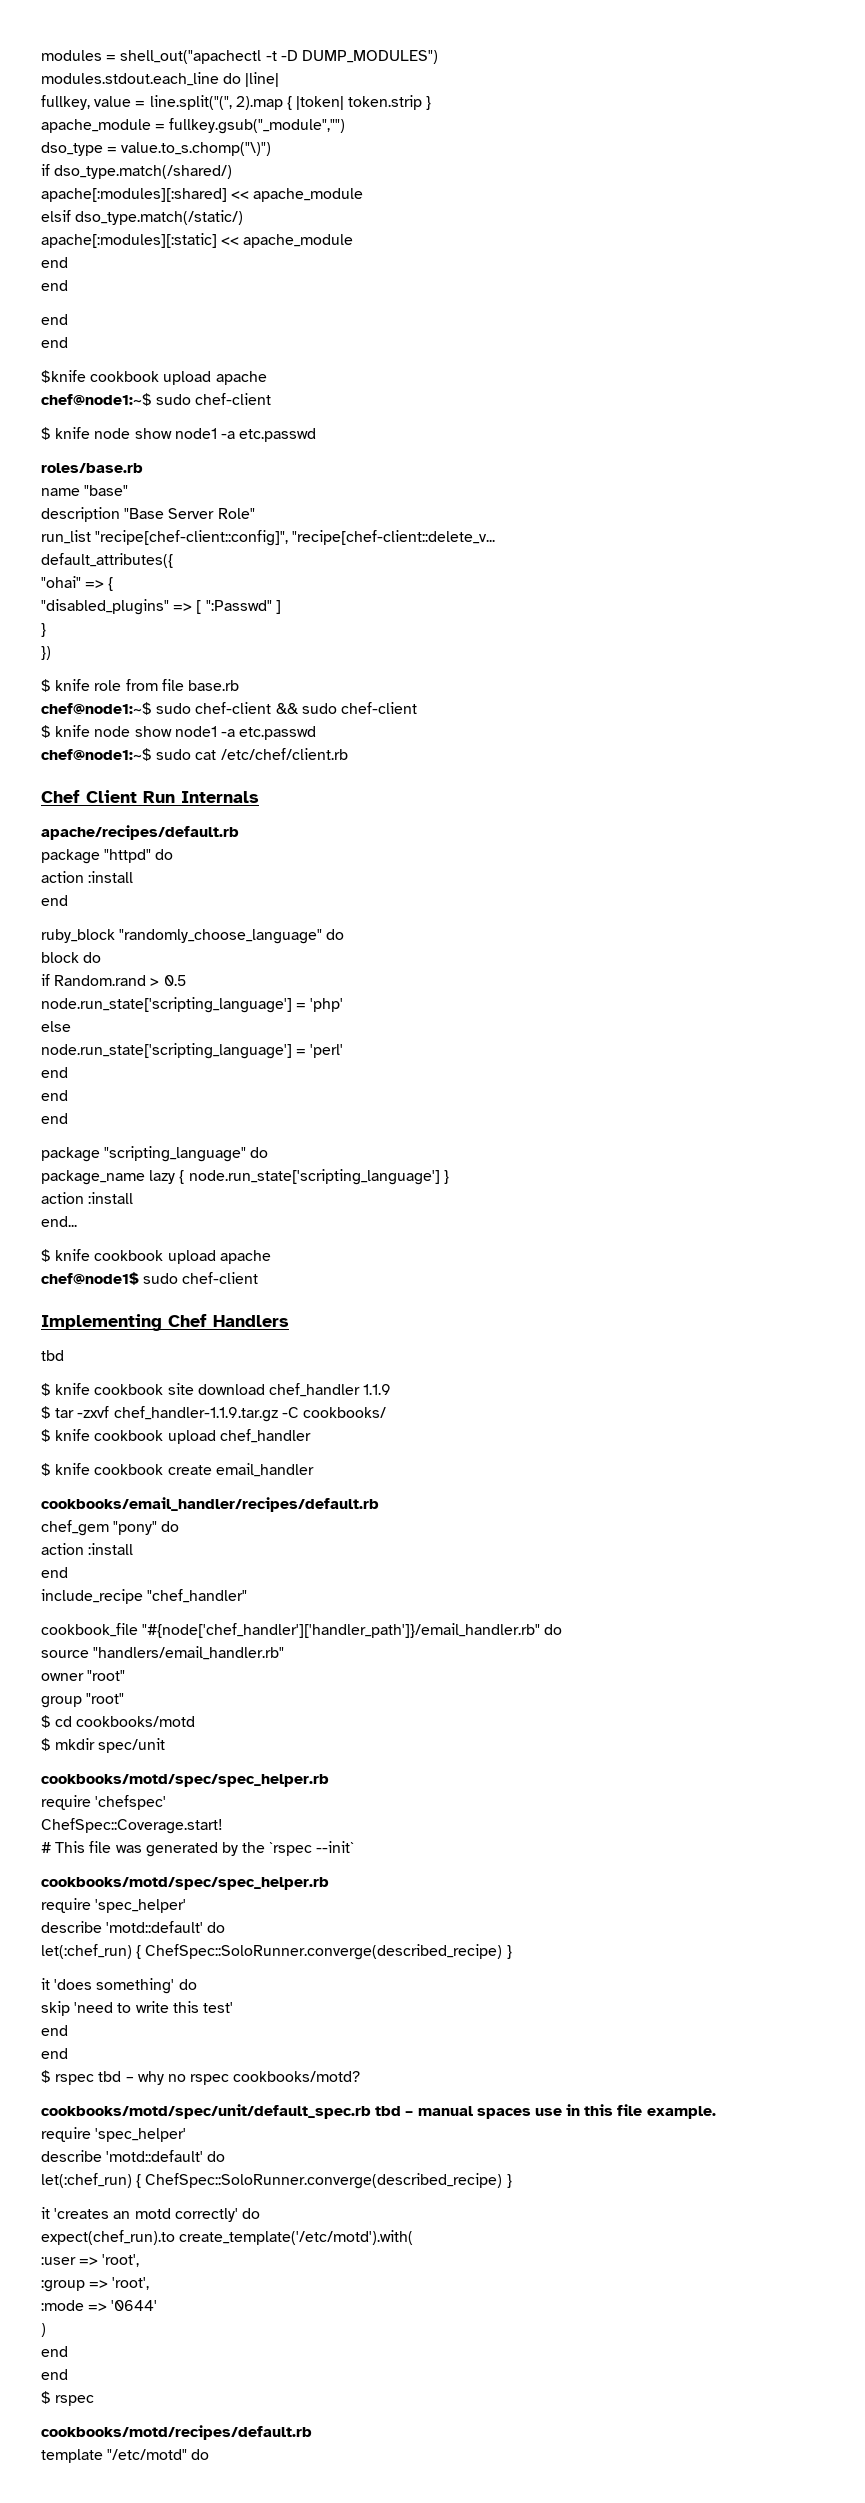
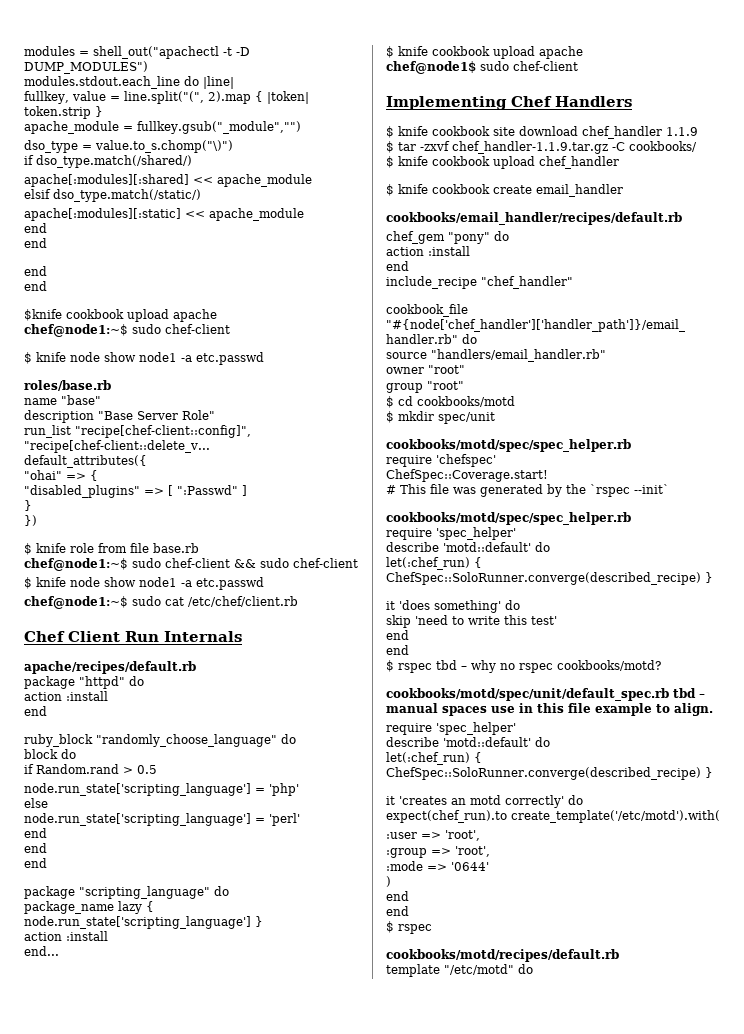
[41,1350,64,1361] // tbd -> (632, 101) none
[646,2106,716,2119] example. -> [595,703,713,716] example to align.

